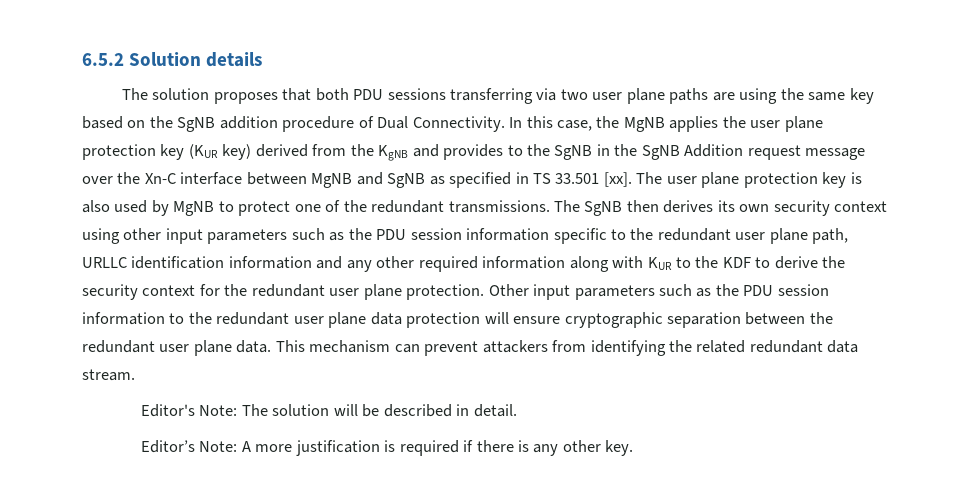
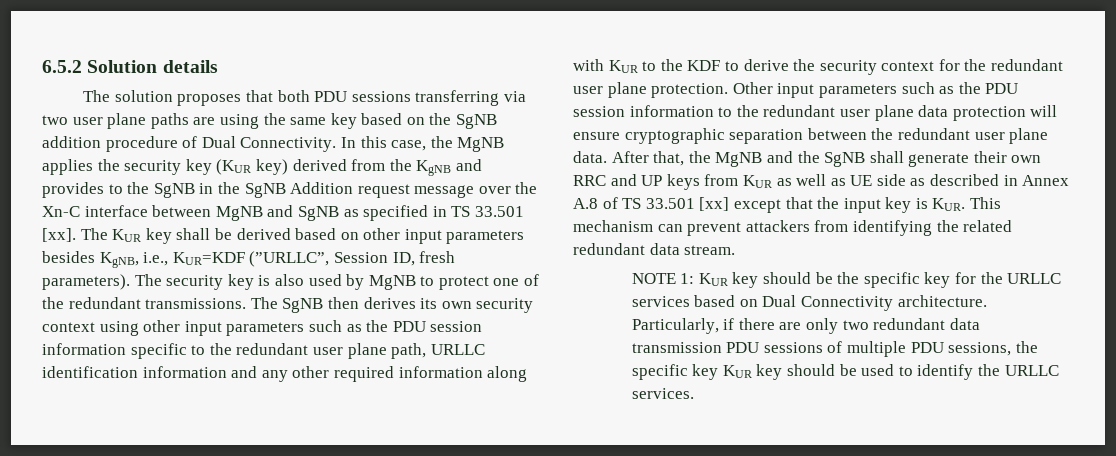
[750,116,823,132] [82,144,156,160] user plane protection -> [124,160,182,175] security
[666,172,818,188] user plane protection -> [112,228,525,244] [42,251,456,268] [42,274,224,290] KUR key shall be derived based on other input parameters besides KgNB, i.e., KUR=KDF (”URLLC”, Session ID, fresh parameters). The security
(272, 346) none -> [611,151,1042,167] [573,174,1070,190] [573,197,966,213] After that, the MgNB and the SgNB shall generate their own RRC and UP keys from KUR as well as UE side as described in Annex A.8 of TS 33.501 [xx] except that the input key is KUR.
[140,404,517,417] [140,440,634,456] Editor's Note: The solution will be described in detail. // Editor’s Note: A more justification is required if there is any other key. -> [631,272,1062,288] [631,295,987,311] [631,318,980,334] [631,341,1038,357] [631,364,1059,380] [631,388,694,399] NOTE 1: KUR key should be the specific key for the URLLC services based on Dual Connectivity architecture. Particularly, if there are only two redundant data transmission PDU sessions of multiple PDU sessions, the specific key KUR key should be used to identify the URLLC services.

